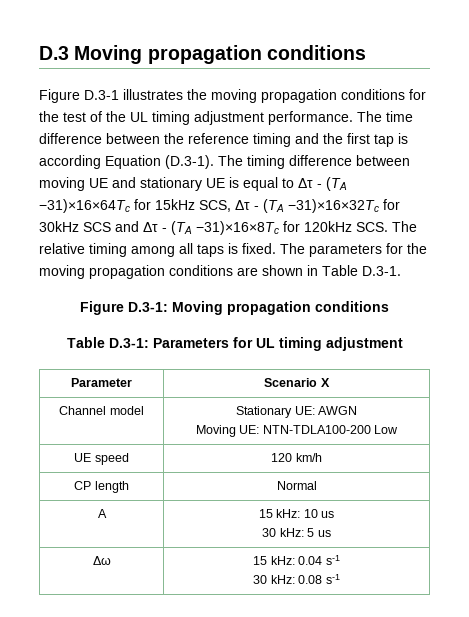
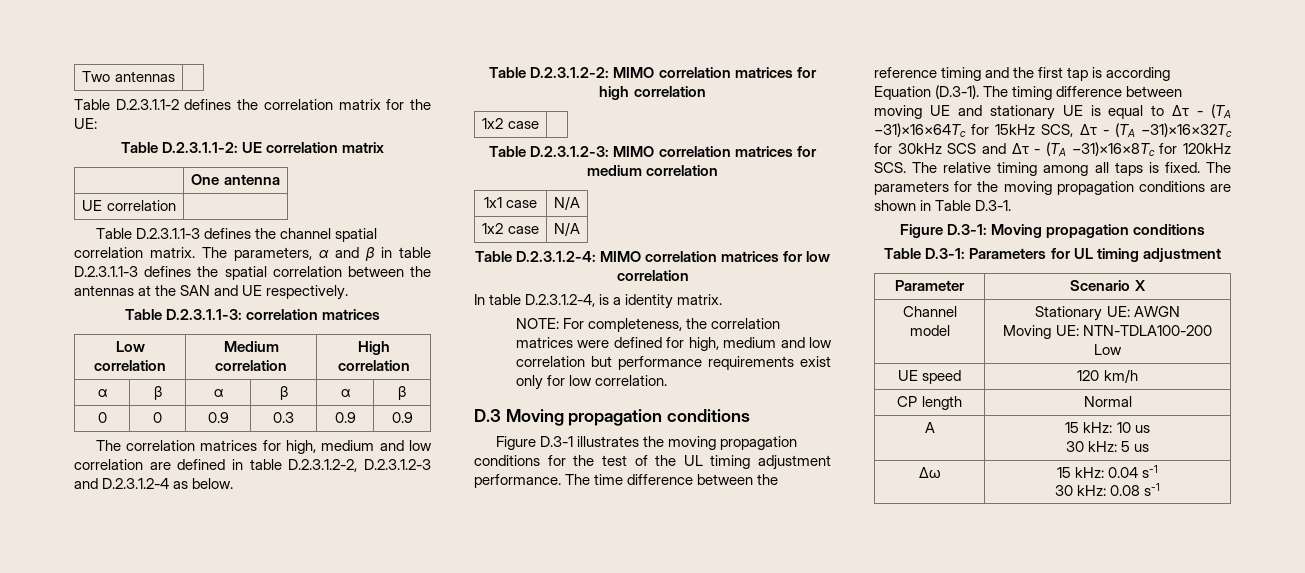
(39, 53) none -> [82,71,175,82] [74,99,432,110] [74,118,97,129] [120,142,385,153] [191,174,280,185] [82,200,176,211] [95,228,377,242] [74,247,431,261] [74,266,431,280] [74,285,349,300] [124,309,381,320] [115,341,145,352] [94,360,166,371] [223,341,279,352] [215,360,287,371] [357,341,390,355] [337,360,410,371] [97,389,107,397] [153,386,162,400] [213,389,223,397] [279,386,288,400] [340,389,350,397] [398,386,406,400] [97,412,107,423] [153,412,162,423] [207,412,229,423] [273,412,294,423] [334,412,356,423] [391,412,413,423] [95,440,432,454] [74,459,431,472] [74,478,234,489] [489,67,817,78] [599,86,706,100] [482,118,539,129] [489,146,817,157] [586,165,719,176] [483,197,538,208] [554,196,580,210] [482,223,539,234] [554,222,580,236] [474,251,831,262] [616,270,689,281] [474,294,723,309] [515,318,781,332] [515,337,832,351] [515,356,831,370] [515,375,668,390] Two antennas | // Table D.2.3.1.1-2 defines the correlation matrix for the UE: // Table D.2.3.1.1-2: UE correlation matrix // | One antenna // UE correlation | // Table D.2.3.1.1-3 defines the channel spatial correlation matrix. The parameters, α and β in table D.2.3.1.1-3 defines the spatial correlation between the antennas at the SAN and UE respectively. // Table D.2.3.1.1-3: correlation matrices // Low correlation | Medium correlation | High correlation // α | β | α | β | α | β // 0 | 0 | 0.9 | 0.3 | 0.9 | 0.9 // The correlation matrices for high, medium and low correlation are defined in table D.2.3.1.2-2, D.2.3.1.2-3 and D.2.3.1.2-4 as below. // Table D.2.3.1.2-2: MIMO correlation matrices for high correlation // 1x2 case | // Table D.2.3.1.2-3: MIMO correlation matrices for medium correlation // 1x1 case | N/A // 1x2 case | N/A // Table D.2.3.1.2-4: MIMO correlation matrices for low correlation // In table D.2.3.1.2-4, is a identity matrix. // NOTE: For completeness, the correlation matrices were defined for high, medium and low correlation but performance requirements exist only for low correlation. //

